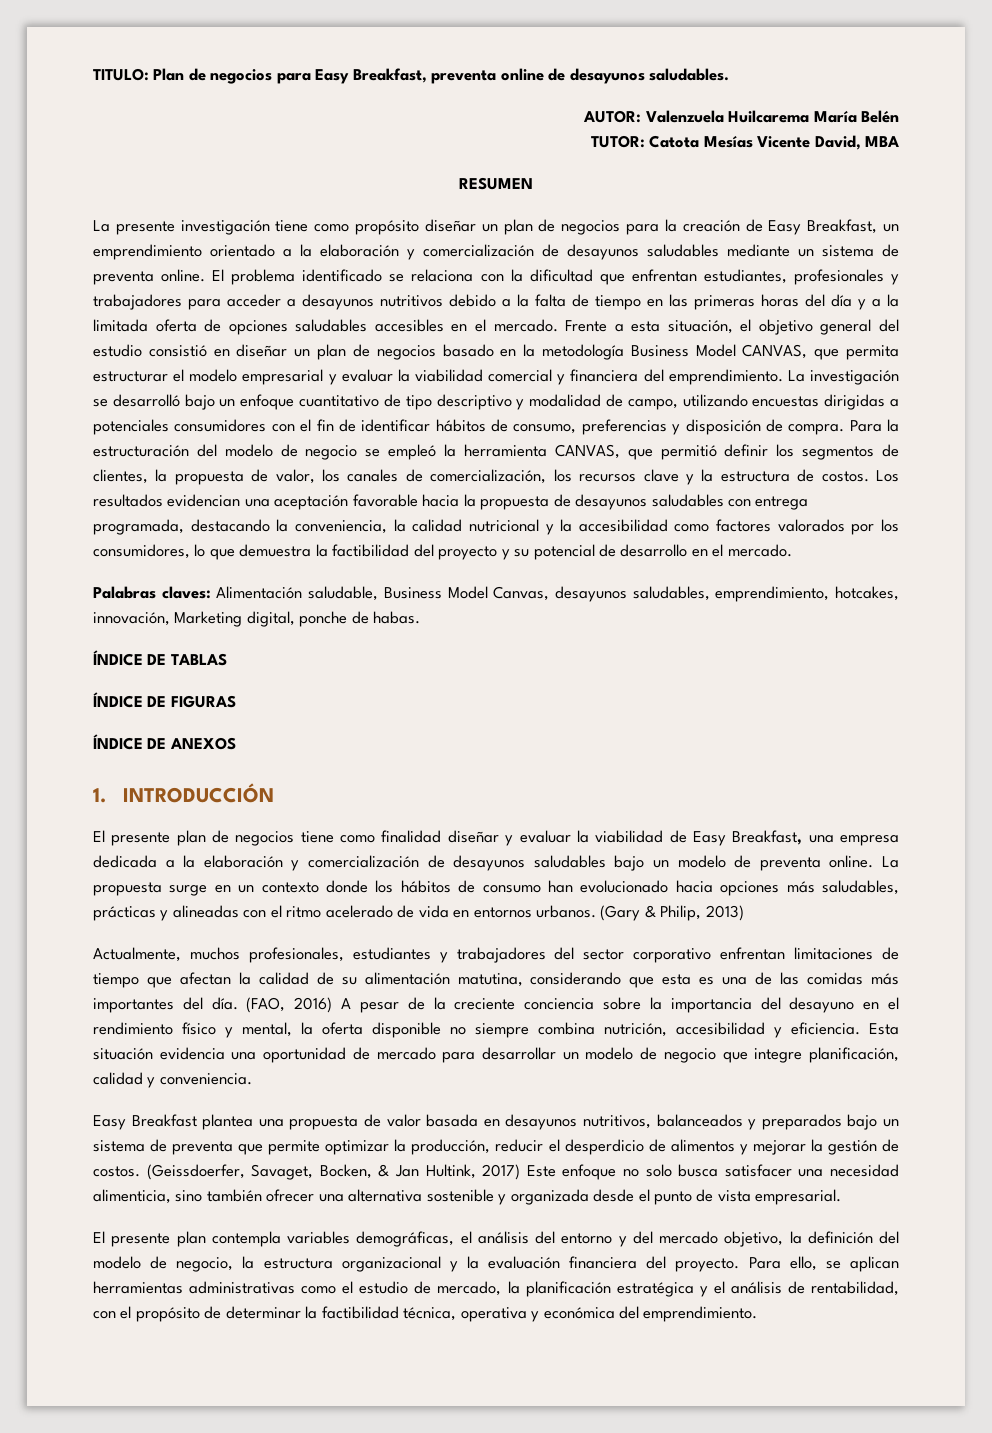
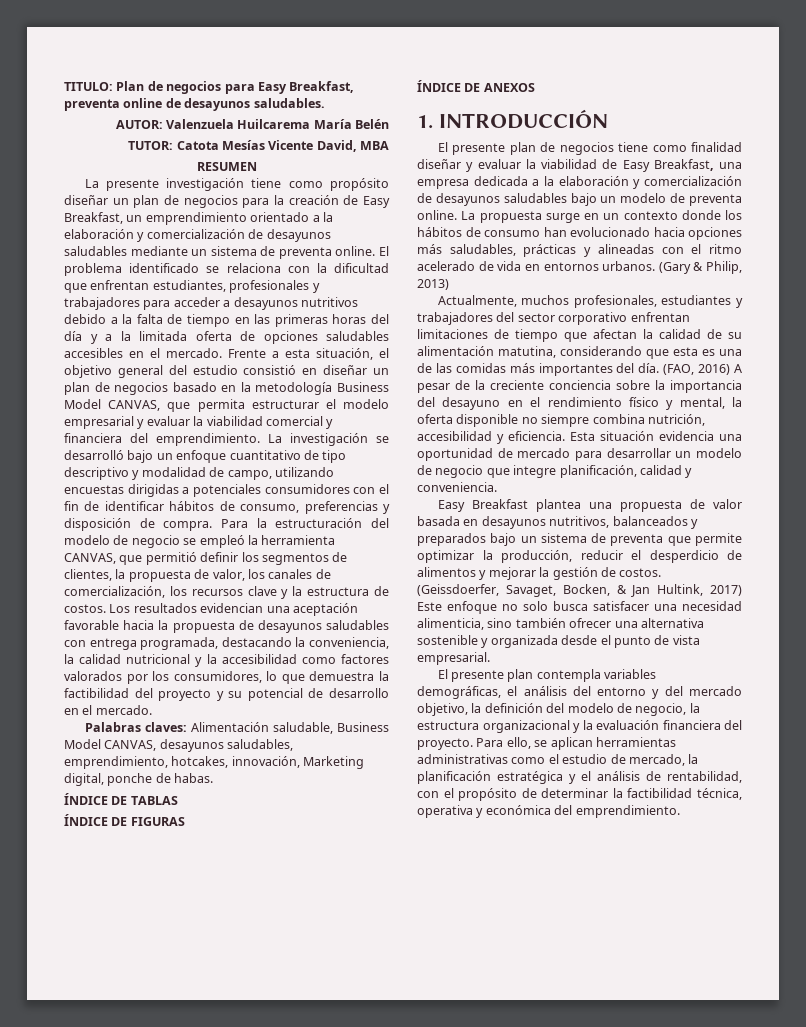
[493,586,550,601] Canvas, -> [104,740,157,751] CANVAS,

